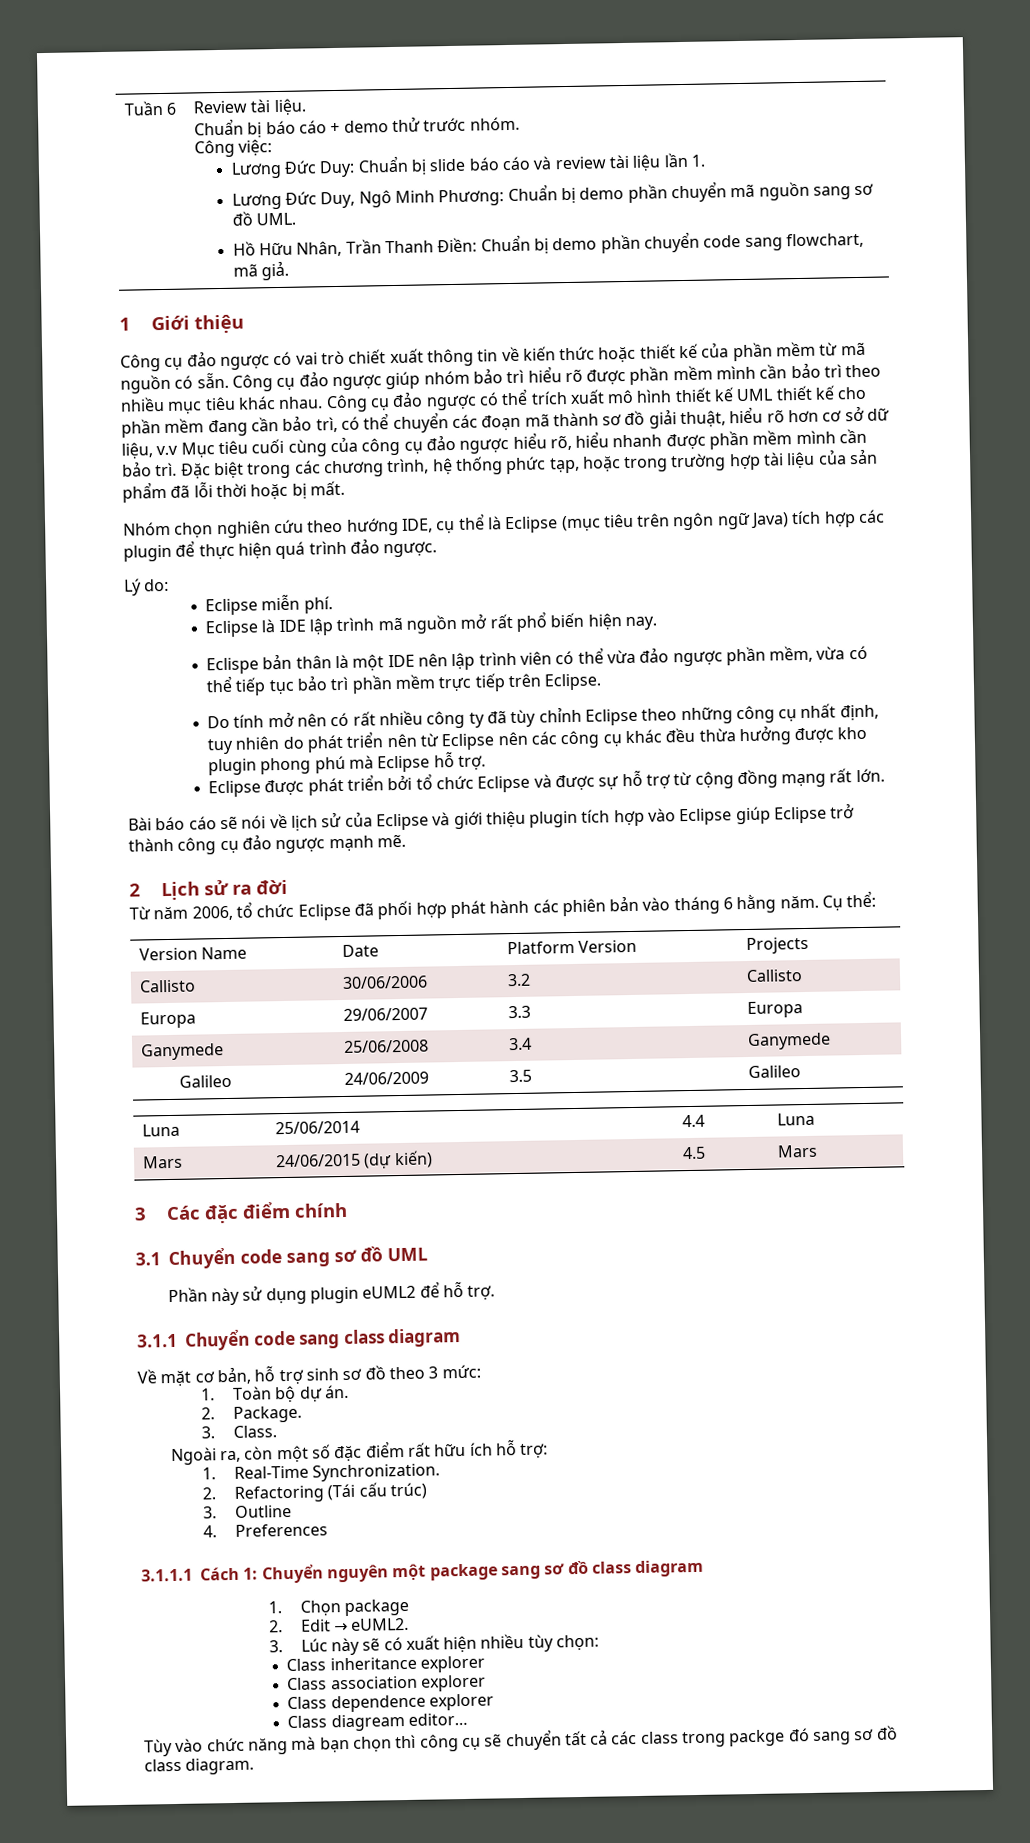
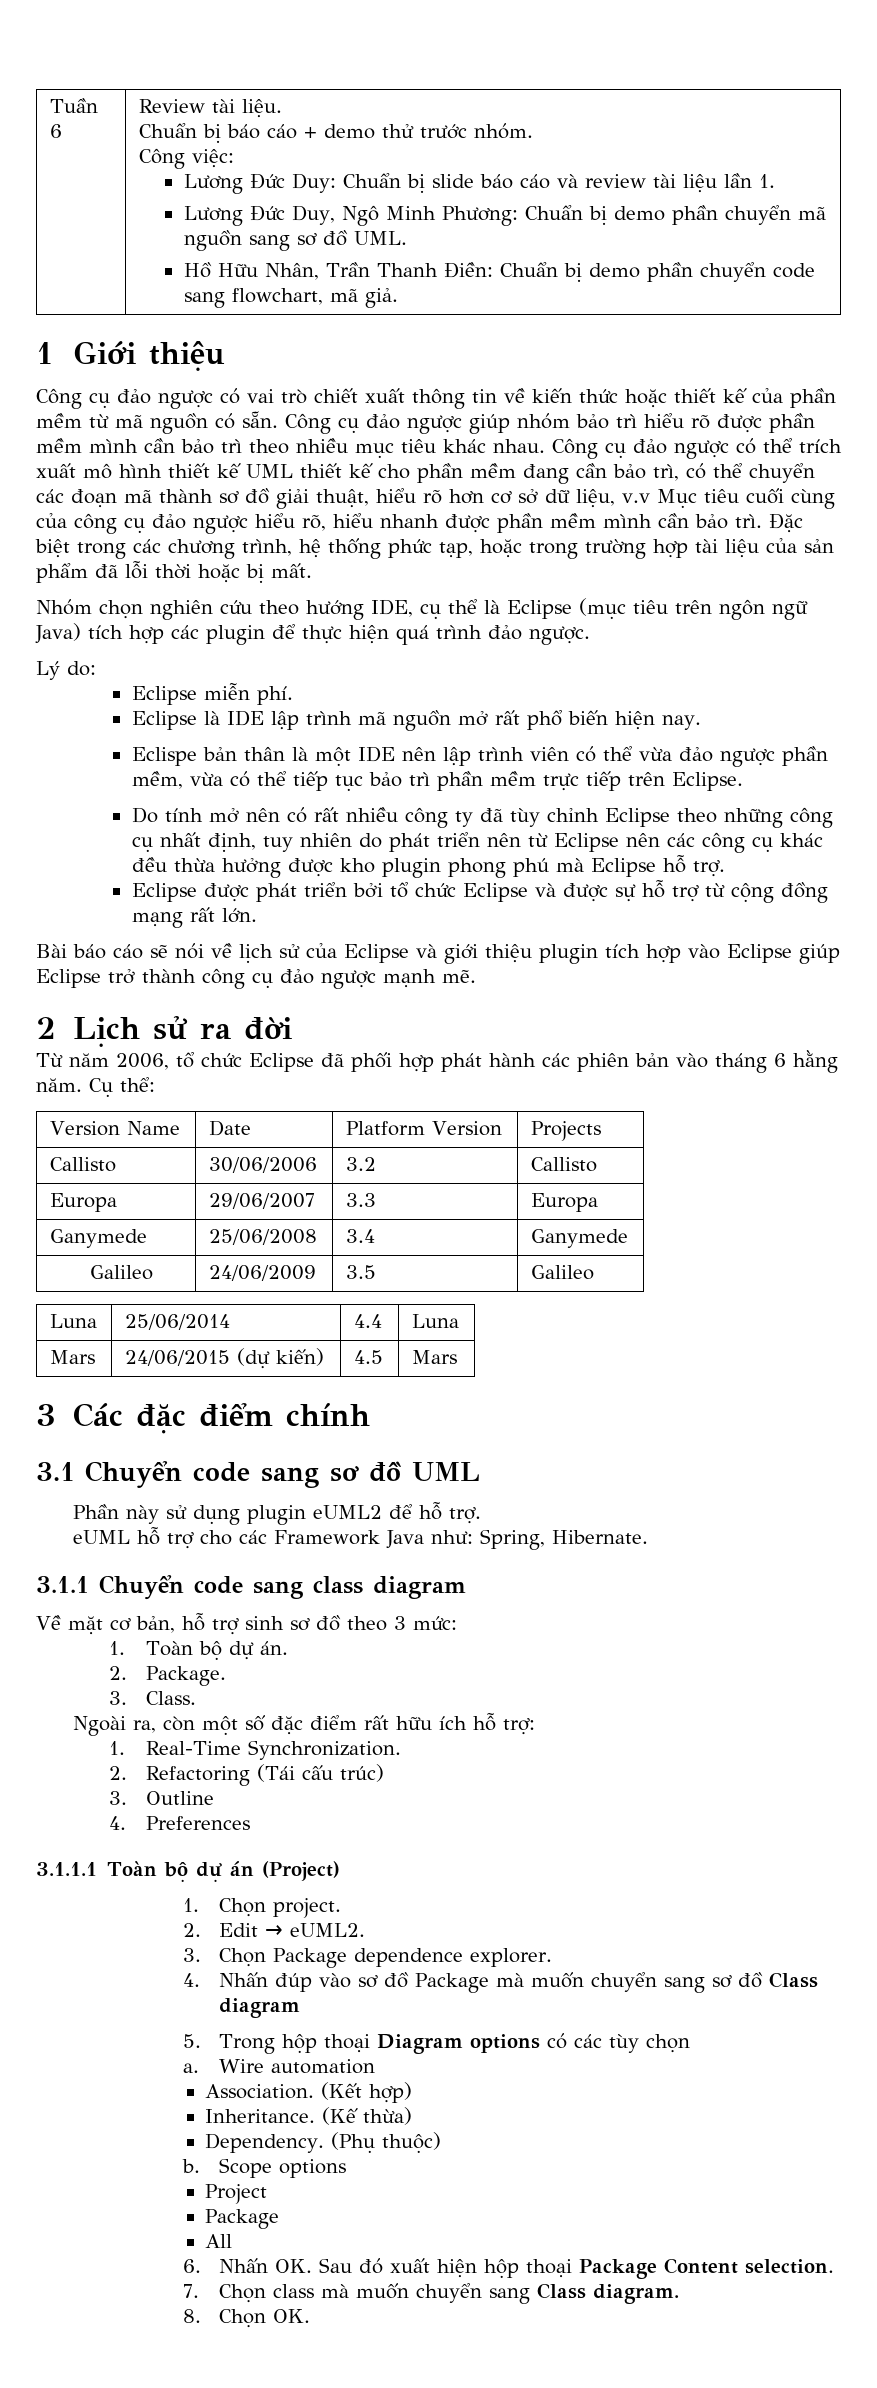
(496, 1292) none -> [72,1527,648,1550] // eUML hỗ trợ cho các Framework Java như: Spring, Hibernate.
[200,1559,705,1584] Cách 1: Chuyển nguyên một package sang sơ đồ class diagram -> [107,1861,341,1882] Toàn bộ dự án (Project)
[343,1598,409,1617] package -> [273,1898,342,1918] project.
[300,1633,600,1656] [286,1655,486,1673] [287,1674,487,1692] [287,1693,495,1713] [287,1712,469,1732] [144,1725,898,1757] [144,1757,255,1775] Lúc này sẽ có xuất hiện nhiều tùy chọn: // Class inheritance explorer // Class association explorer // Class dependence explorer // Class diagream editor… // Tùy vào chức năng mà bạn chọn thì công cụ sẽ chuyển tất cả các class trong packge đó sang sơ đồ class diagram. -> [219,1948,553,1968] [182,1972,819,1993] [219,1998,301,2018] [182,2033,691,2054] [182,2059,376,2074] [205,2082,413,2103] [205,2107,413,2125] [205,2132,442,2153] [181,2158,347,2178] [205,2184,268,2204] [205,2209,280,2229] [205,2234,233,2248] [182,2258,835,2279] [182,2283,680,2304] [182,2309,311,2328] Chọn Package dependence explorer. // 4. Nhấn đúp vào sơ đồ Package mà muốn chuyển sang sơ đồ Class diagram // 5. Trong hộp thoại Diagram options có các tùy chọn // a. Wire automation // Association. (Kết hợp) // Inheritance. (Kế thừa) // Dependency. (Phụ thuộc) // b. Scope options // Project // Package // All // 6. Nhấn OK. Sau đó xuất hiện hộp thoại Package Content selection. // 7. Chọn class mà muốn chuyển sang Class diagram. // 8. Chọn OK.

